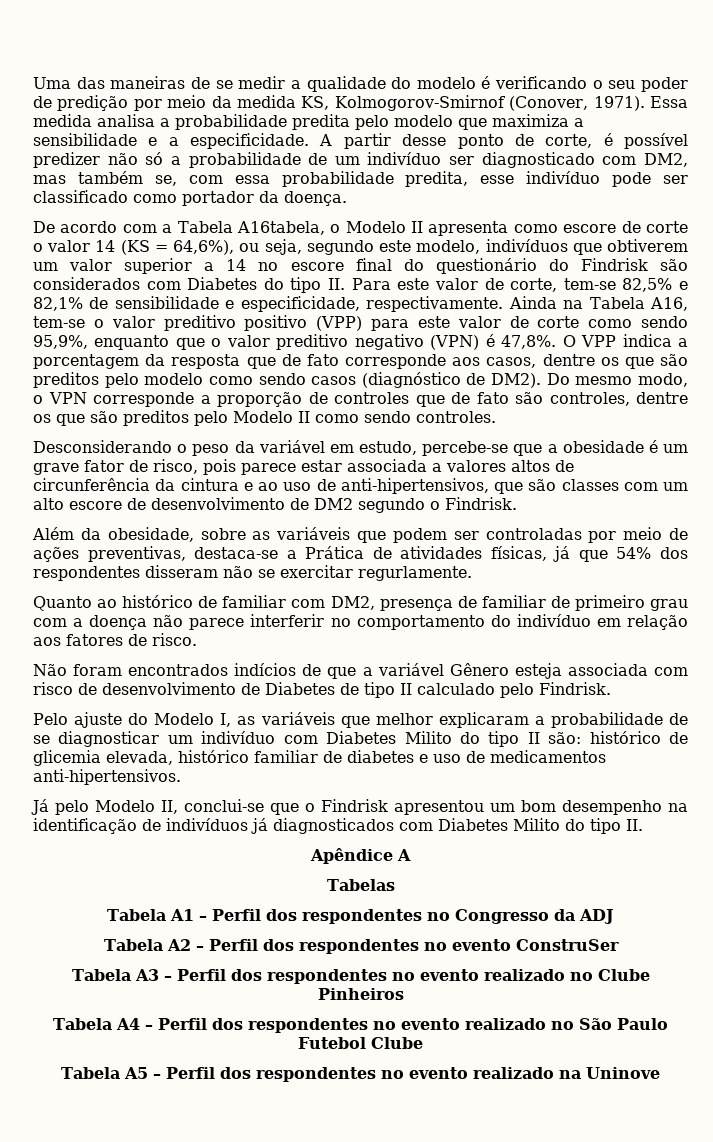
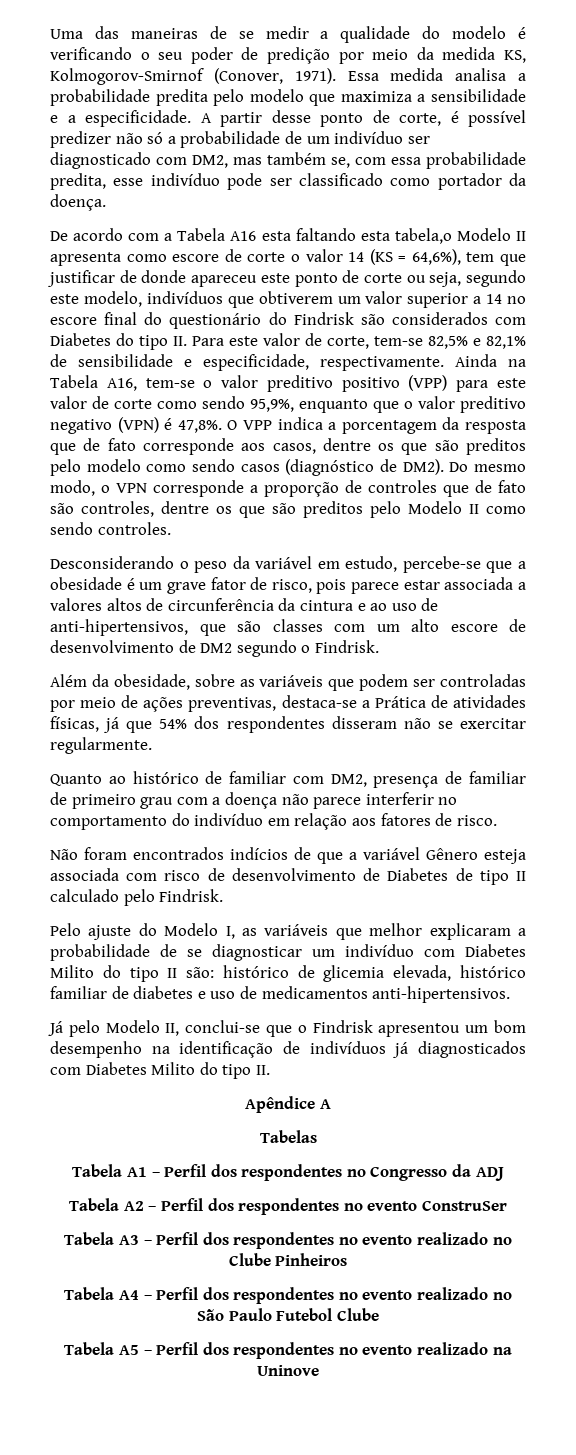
[236,221,341,235] A16tabela, o -> [230,228,452,244] A16 esta faltando esta tabela,o
(235, 247) none -> [466,252,526,266] [47,270,402,287] tem que justificar de donde apareceu este ponto de corte
[358,566,472,581] regurlamente. -> [50,737,152,754] regularmente.

